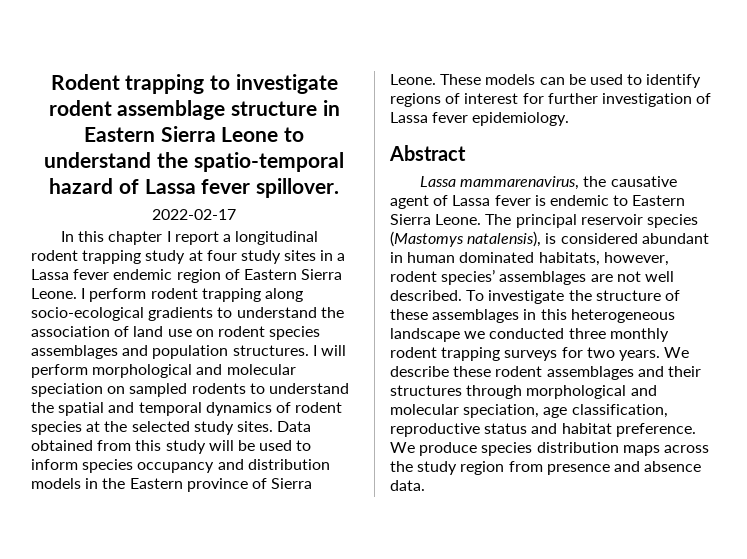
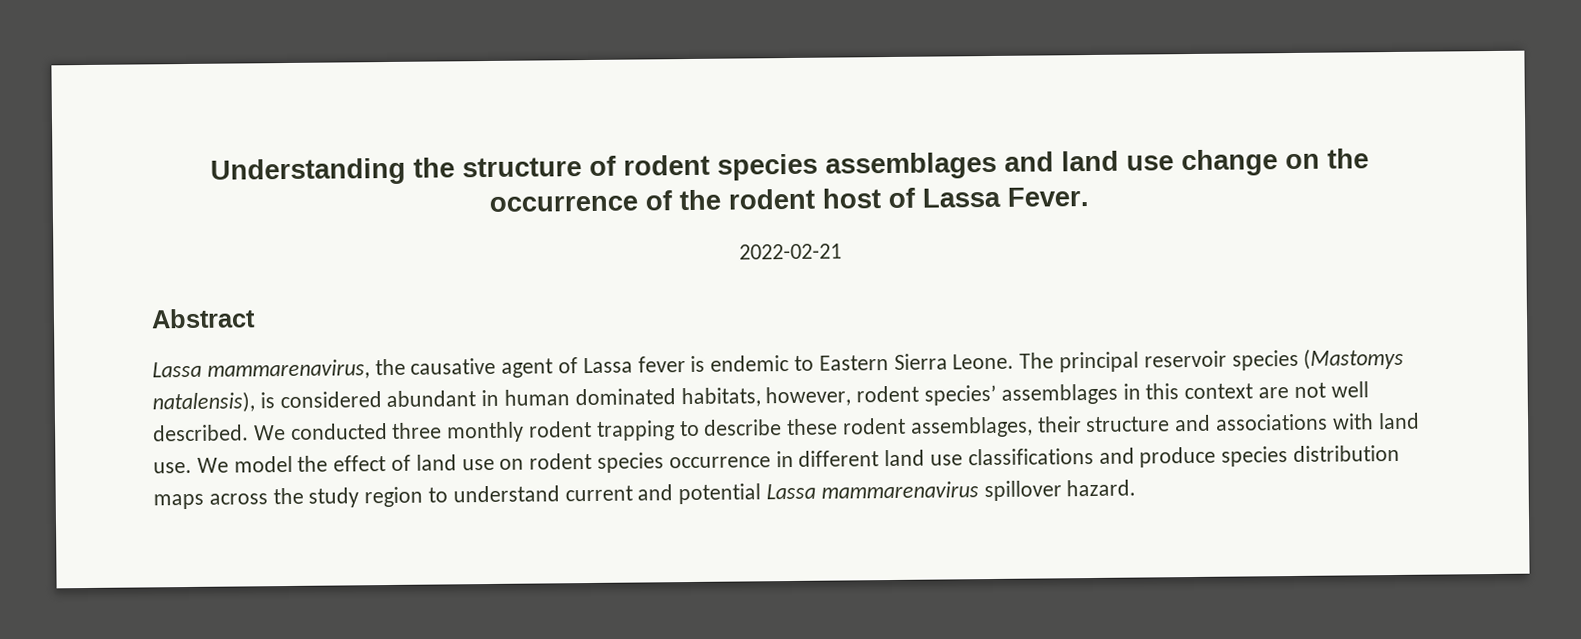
[50,74,338,94] [48,100,340,120] [83,126,305,142] [44,152,344,172] [49,178,339,198] [152,209,236,220] [61,231,319,245] [31,250,346,264] [31,269,343,283] [31,288,303,302] [31,307,344,321] [31,326,321,340] [31,345,346,359] [31,364,296,378] [31,383,349,397] [31,402,343,416] [31,421,312,435] [31,440,312,454] [31,459,330,473] [31,478,313,492] [390,74,702,88] [390,93,712,107] [390,112,570,126] Rodent trapping to investigate rodent assemblage structure in Eastern Sierra Leone to understand the spatio-temporal hazard of Lassa fever spillover. // 2022-02-17 // In this chapter I report a longitudinal rodent trapping study at four study sites in a Lassa fever endemic region of Eastern Sierra Leone. I perform rodent trapping along socio-ecological gradients to understand the association of land use on rodent species assemblages and population structures. I will perform morphological and molecular speciation on sampled rodents to understand the spatial and temporal dynamics of rodent species at the selected study sites. Data obtained from this study will be used to inform species occupancy and distribution models in the Eastern province of Sierra Leone. These models can be used to identify regions of interest for further investigation of Lassa fever epidemiology. -> [209,148,1369,186] [489,187,1089,212] [738,243,842,260] Understanding the structure of rodent species assemblages and land use change on the occurrence of the rodent host of Lassa Fever. // 2022-02-21
(587, 278) none -> [1122,383,1254,400] in this context
[466,290,680,304] [390,309,675,323] [390,328,486,342] To investigate the structure of these assemblages in this heterogeneous landscape we -> [253,425,286,441] We
[504,347,690,361] [390,366,701,380] [390,385,657,399] [390,404,668,418] [390,423,696,437] [390,442,415,453] surveys for two years. We describe these rodent assemblages and their structures through morphological and molecular speciation, age classification, reproductive status and habitat preference. We -> [679,412,1420,438] [153,447,1135,474] to describe these rodent assemblages, their structure and associations with land use. We model the effect of land use on rodent species occurrence in different land use classifications and
[508,461,702,475] [390,480,425,491] from presence and absence data. -> [428,479,1137,505] to understand current and potential Lassa mammarenavirus spillover hazard.

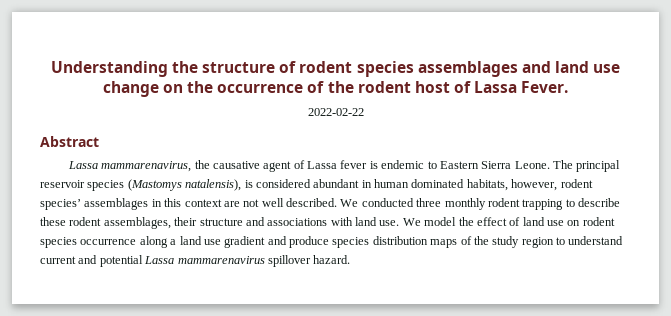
[738,243,842,260] 2022-02-21 -> [307,108,364,116] 2022-02-22
[775,447,1094,468] in different land use classifications -> [139,236,266,248] along a land use gradient
[208,493,268,505] across -> [460,236,472,245] of

